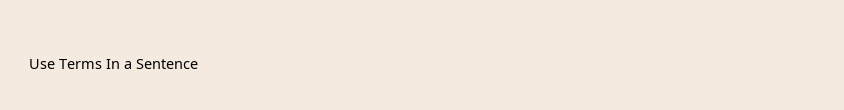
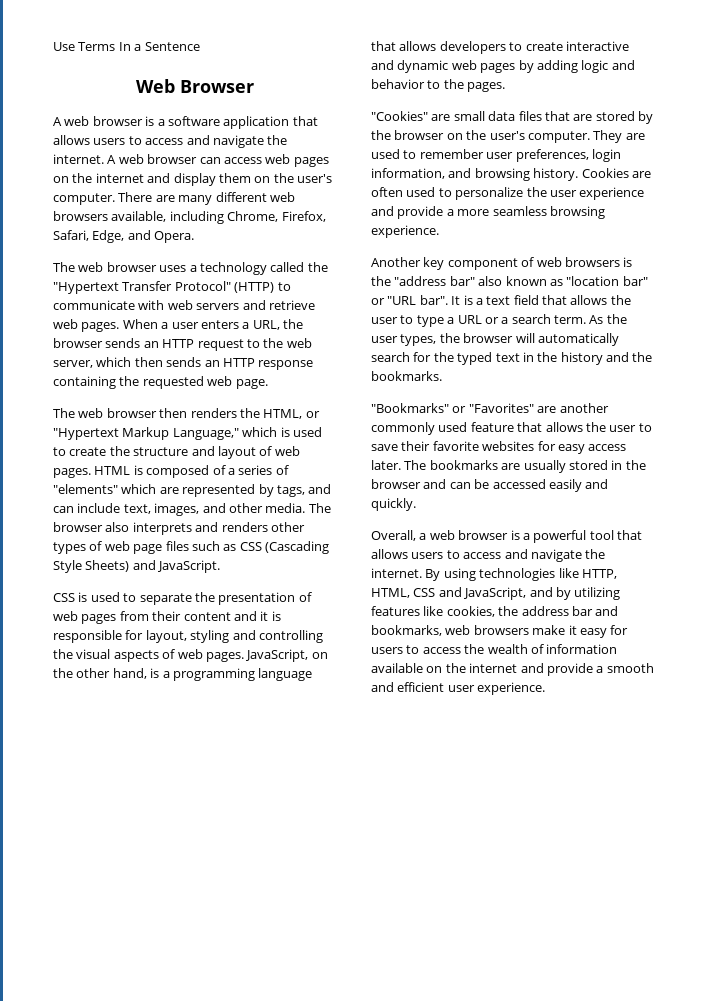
(198, 64) none -> [136,79,254,93] [53,116,318,129] [53,135,288,148] [53,154,329,167] [53,173,332,186] [53,192,295,205] [53,211,326,224] [53,230,195,243] [53,262,328,275] [53,281,291,294] [53,300,315,310] [53,319,303,332] [53,338,312,351] [53,357,314,370] [53,376,268,389] [53,408,320,419] [53,427,322,440] [53,446,300,459] [53,465,289,478] [53,484,332,497] [53,503,331,516] [53,522,305,535] [53,541,329,554] [53,560,221,573] [53,592,312,605] [53,611,281,624] [53,630,323,643] [53,649,328,662] [53,668,313,681] [371,41,629,54] [371,60,635,73] [371,79,506,92] [371,111,653,124] [371,130,645,143] [371,149,621,162] [371,168,651,181] [371,187,645,200] [371,206,605,219] [371,225,439,238] [371,257,633,270] [371,276,648,286] [371,295,631,305] [371,314,627,327] [371,333,619,346] [371,352,653,365] [371,371,442,381] [371,403,609,413] [371,422,652,435] [371,441,627,454] [371,460,646,473] [371,479,609,492] [371,498,416,511] [371,530,642,543] [371,549,606,562] [371,568,617,581] [371,587,621,600] [371,606,619,617] [371,625,629,638] [371,644,618,654] [371,663,654,676] [371,682,546,695] // Web Browser // A web browser is a software application that allows users to access and navigate the internet. A web browser can access web pages on the internet and display them on the user's computer. There are many different web browsers available, including Chrome, Firefox, Safari, Edge, and Opera. // The web browser uses a technology called the "Hypertext Transfer Protocol" (HTTP) to communicate with web servers and retrieve web pages. When a user enters a URL, the browser sends an HTTP request to the web server, which then sends an HTTP response containing the requested web page. // The web browser then renders the HTML, or "Hypertext Markup Language," which is used to create the structure and layout of web pages. HTML is composed of a series of "elements" which are represented by tags, and can include text, images, and other media. The browser also interprets and renders other types of web page files such as CSS (Cascading Style Sheets) and JavaScript. // CSS is used to separate the presentation of web pages from their content and it is responsible for layout, styling and controlling the visual aspects of web pages. JavaScript, on the other hand, is a programming language that allows developers to create interactive and dynamic web pages by adding logic and behavior to the pages. // "Cookies" are small data files that are stored by the browser on the user's computer. They are used to remember user preferences, login information, and browsing history. Cookies are often used to personalize the user experience and provide a more seamless browsing experience. // Another key component of web browsers is the "address bar" also known as "location bar" or "URL bar". It is a text field that allows the user to type a URL or a search term. As the user types, the browser will automatically search for the typed text in the history and the bookmarks. // "Bookmarks" or "Favorites" are another commonly used feature that allows the user to save their favorite websites for easy access later. The bookmarks are usually stored in the browser and can be accessed easily and quickly. // Overall, a web browser is a powerful tool that allows users to access and navigate the internet. By using technologies like HTTP, HTML, CSS and JavaScript, and by utilizing features like cookies, the address bar and bookmarks, web browsers make it easy for users to access the wealth of information available on the internet and provide a smooth and efficient user experience.

